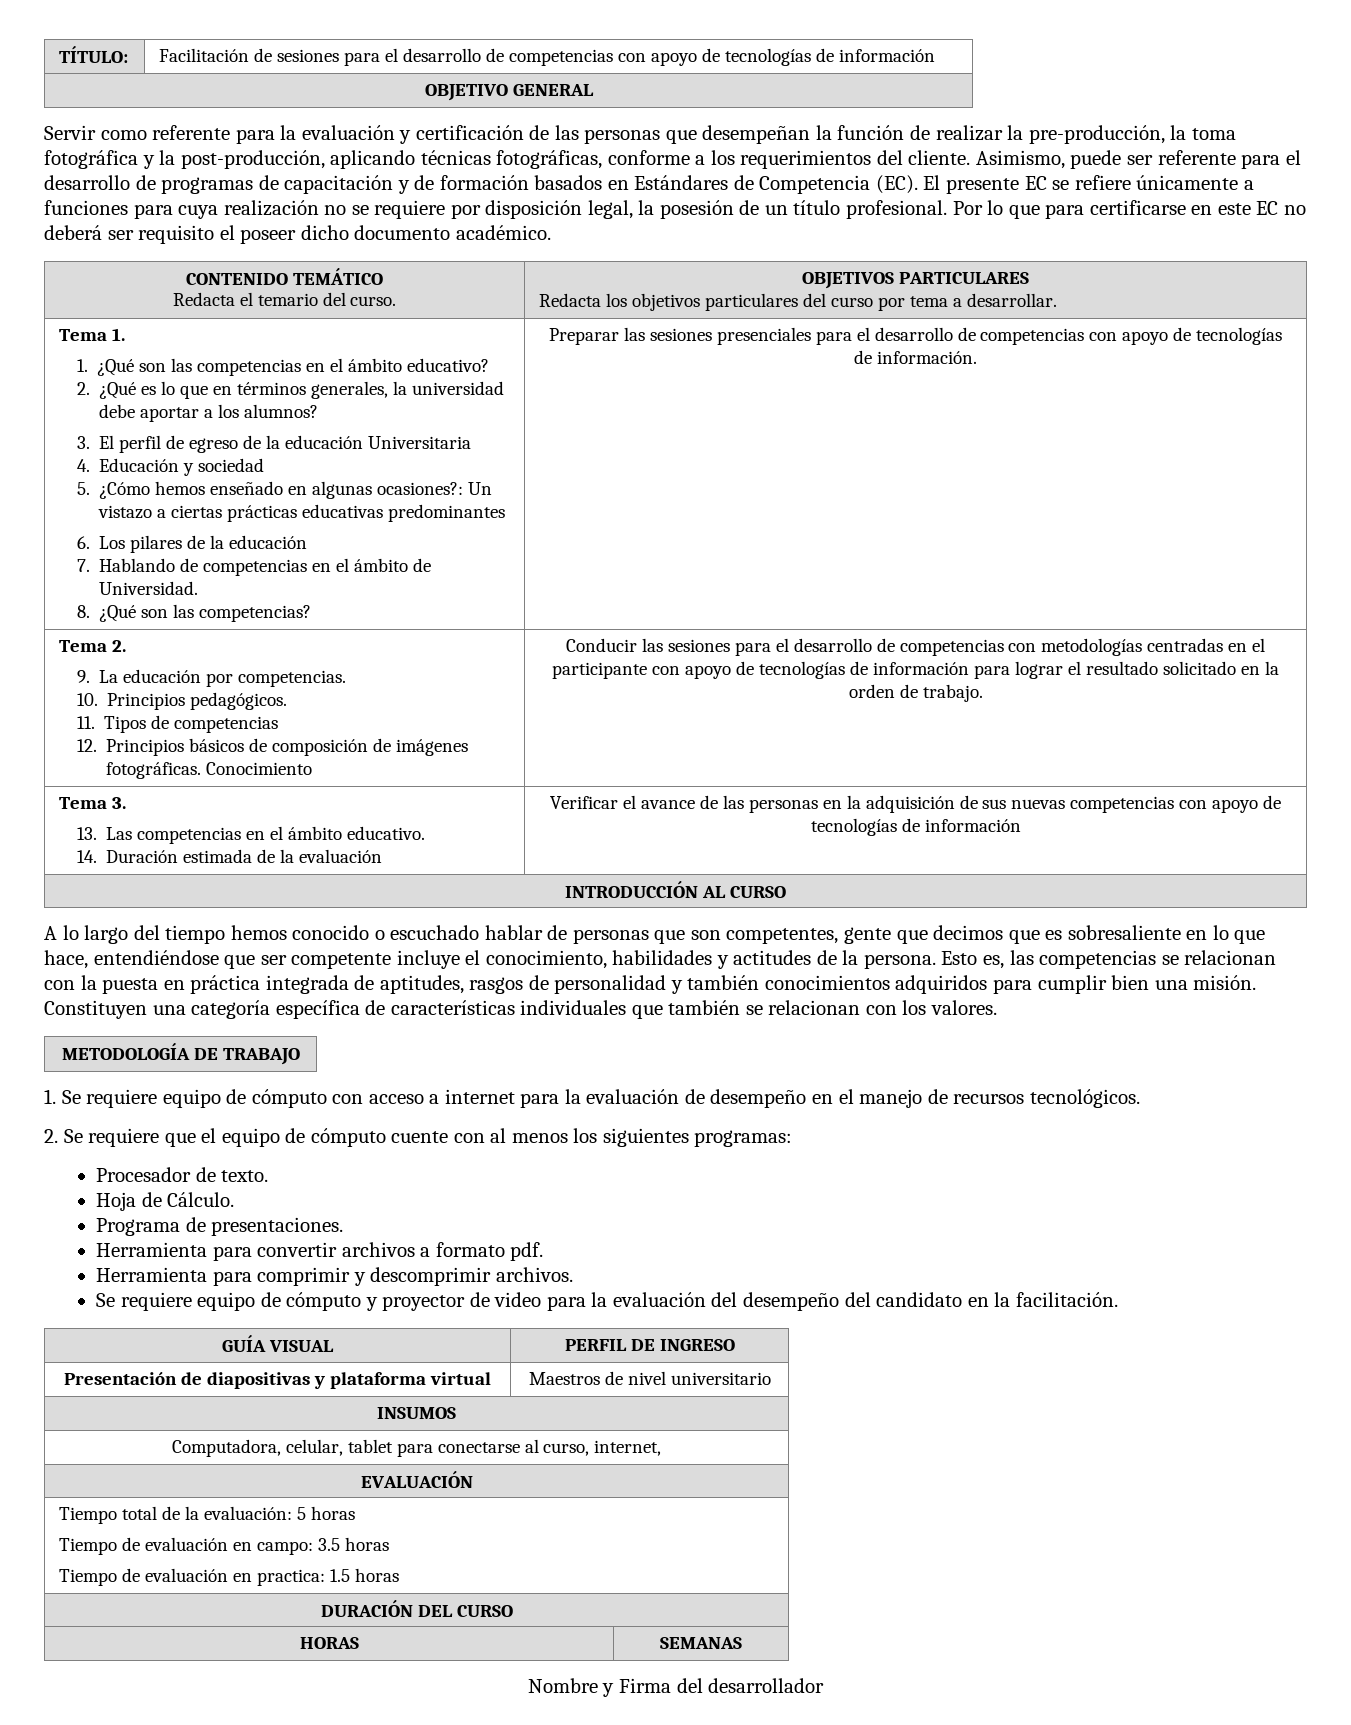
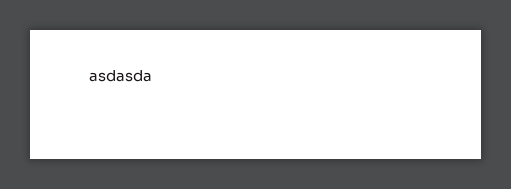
[59,46,129,63] [159,48,936,66] [424,84,594,101] [44,125,1236,144] [44,150,1301,169] [44,175,1254,194] [44,200,1306,219] [44,225,551,244] [186,268,383,285] [172,292,397,306] [802,272,1029,289] [539,293,1058,311] [59,328,126,341] [77,358,490,376] [77,381,505,399] [99,404,319,422] [77,435,472,453] [77,458,265,476] [77,481,493,499] [98,504,506,522] [77,535,308,553] [77,558,432,576] [99,581,199,595] [77,604,312,622] [548,327,1283,345] [854,350,977,364] [59,640,127,652] [77,669,347,687] [77,692,288,710] [77,715,279,733] [77,738,469,756] [106,762,313,779] [565,638,1266,656] [552,661,1279,679] [848,684,983,702] [59,797,127,809] [77,826,426,844] [77,849,383,863] [549,795,1282,813] [810,818,1021,836] [565,881,786,898] [44,925,1266,944] [44,950,1277,969] [44,975,1257,994] [44,1000,997,1019] [61,1043,300,1065] [44,1089,1140,1108] [44,1128,793,1147] [96,1167,269,1182] [96,1192,235,1211] [96,1217,344,1236] [96,1242,544,1261] [96,1267,573,1286] [96,1292,1118,1311] [222,1335,334,1352] [564,1339,735,1351] [64,1372,491,1389] [528,1371,771,1385] [377,1407,456,1419] [171,1439,662,1457] [360,1471,473,1488] [59,1506,356,1524] [59,1537,390,1555] [59,1568,400,1586] [320,1600,513,1617] [299,1637,359,1649] [660,1637,742,1649] [527,1678,825,1697] TÍTULO: | Facilitación de sesiones para el desarrollo de competencias con apoyo de tecnologías de información // OBJETIVO GENERAL // Servir como referente para la evaluación y certificación de las personas que desempeñan la función de realizar la pre-producción, la toma fotográfica y la post-producción, aplicando técnicas fotográficas, conforme a los requerimientos del cliente. Asimismo, puede ser referente para el desarrollo de programas de capacitación y de formación basados en Estándares de Competencia (EC). El presente EC se refiere únicamente a funciones para cuya realización no se requiere por disposición legal, la posesión de un título profesional. Por lo que para certificarse en este EC no deberá ser requisito el poseer dicho documento académico. // CONTENIDO TEMÁTICO // Redacta el temario del curso. | OBJETIVOS PARTICULARES // Redacta los objetivos particulares del curso por tema a desarrollar. // Tema 1. // 1. ¿Qué son las competencias en el ámbito educativo? // 2. ¿Qué es lo que en términos generales, la universidad debe aportar a los alumnos? // 3. El perfil de egreso de la educación Universitaria // 4. Educación y sociedad // 5. ¿Cómo hemos enseñado en algunas ocasiones?: Un vistazo a ciertas prácticas educativas predominantes // 6. Los pilares de la educación // 7. Hablando de competencias en el ámbito de Universidad. // 8. ¿Qué son las competencias? | Preparar las sesiones presenciales para el desarrollo de competencias con apoyo de tecnologías de información. // Tema 2. // 9. La educación por competencias. // 10. Principios pedagógicos. // 11. Tipos de competencias // 12. Principios básicos de composición de imágenes fotográficas. Conocimiento | Conducir las sesiones para el desarrollo de competencias con metodologías centradas en el participante con apoyo de tecnologías de información para lograr el resultado solicitado en la orden de trabajo. // Tema 3. // 13. Las competencias en el ámbito educativo. // 14. Duración estimada de la evaluación | Verificar el avance de las personas en la adquisición de sus nuevas competencias con apoyo de tecnologías de información // INTRODUCCIÓN AL CURSO // A lo largo del tiempo hemos conocido o escuchado hablar de personas que son competentes, gente que decimos que es sobresaliente en lo que hace, entendiéndose que ser competente incluye el conocimiento, habilidades y actitudes de la persona. Esto es, las competencias se relacionan con la puesta en práctica integrada de aptitudes, rasgos de personalidad y también conocimientos adquiridos para cumplir bien una misión. Constituyen una categoría específica de características individuales que también se relacionan con los valores. // METODOLOGÍA DE TRABAJO // 1. Se requiere equipo de cómputo con acceso a internet para la evaluación de desempeño en el manejo de recursos tecnológicos. // 2. Se requiere que el equipo de cómputo cuente con al menos los siguientes programas: // Procesador de texto. // Hoja de Cálculo. // Programa de presentaciones. // Herramienta para convertir archivos a formato pdf. // Herramienta para comprimir y descomprimir archivos. // Se requiere equipo de cómputo y proyector de video para la evaluación del desempeño del candidato en la facilitación. // GUÍA VISUAL | PERFIL DE INGRESO // Presentación de diapositivas y plataforma virtual | Maestros de nivel universitario // INSUMOS // Computadora, celular, tablet para conectarse al curso, internet, // EVALUACIÓN // Tiempo total de la evaluación: 5 horas // Tiempo de evaluación en campo: 3.5 horas // Tiempo de evaluación en practica: 1.5 horas // DURACIÓN DEL CURSO // HORAS | SEMANAS // Nombre y Firma del desarrollador -> [89,70,152,82] asdasda

